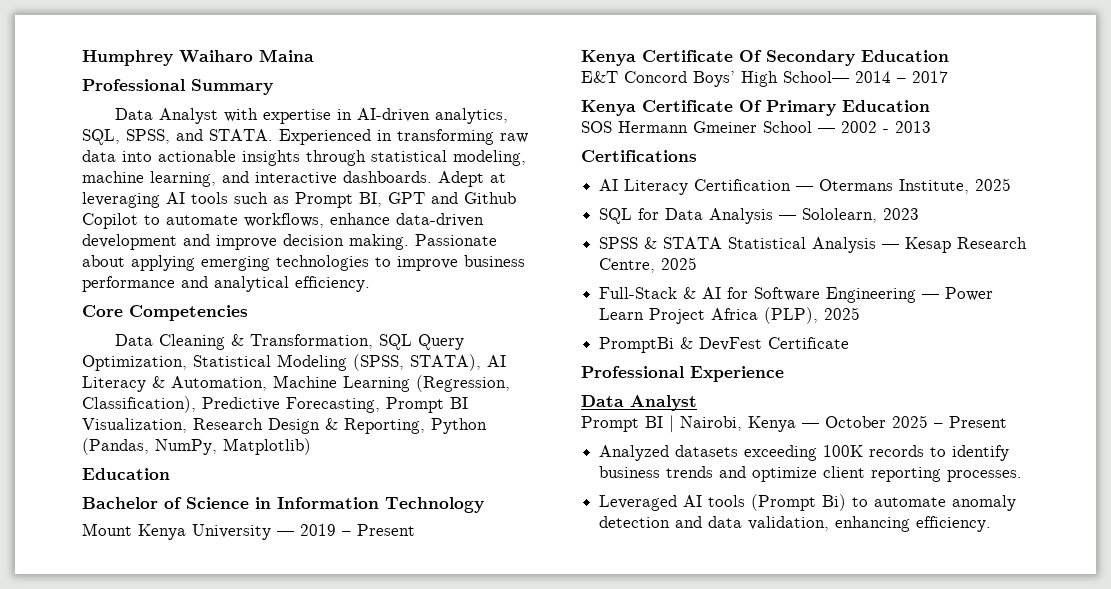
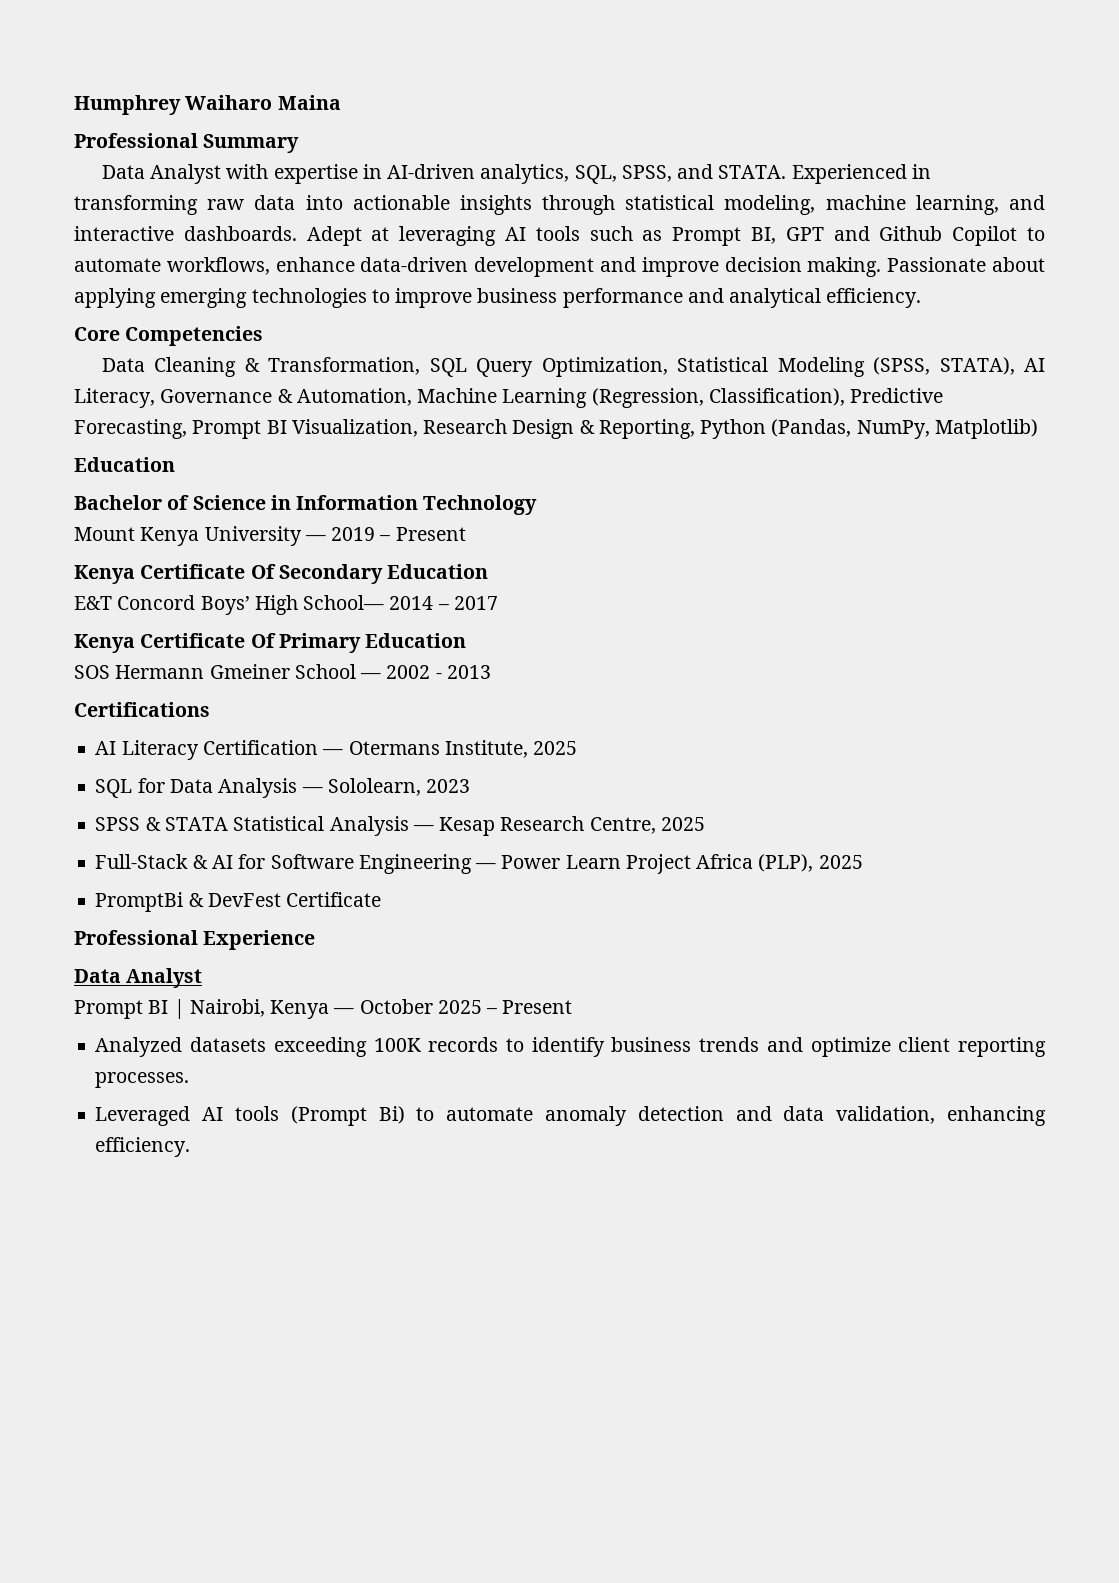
[82,376,146,392] Literacy -> [74,388,273,408] Literacy, Governance

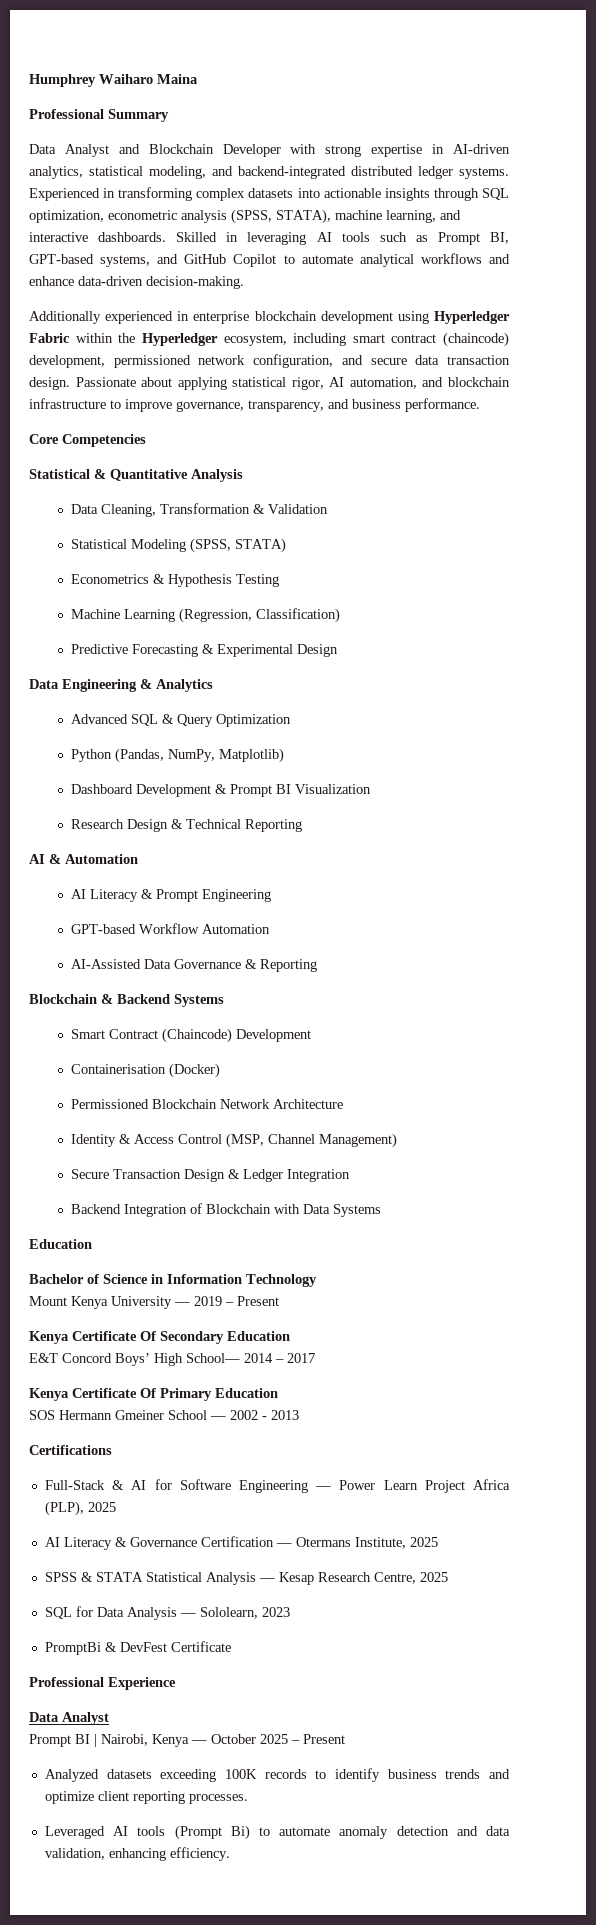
[226,164,787,184] with expertise in AI-driven analytics, SQL, SPSS, and STATA. -> [118,144,511,157] [29,166,509,179] and Blockchain Developer with strong expertise in AI-driven analytics, statistical modeling, and backend-integrated distributed ledger systems.
[207,195,296,210] raw data -> [196,188,294,201] complex datasets
[625,195,816,215] statistical modeling, -> [481,188,509,200] [29,209,331,224] SQL optimization, econometric analysis (SPSS, STATA),
[306,226,390,246] Adept at -> [176,232,239,242] Skilled in
[785,226,1045,246] [74,257,1045,277] [74,288,922,308] [74,326,264,346] [101,357,1045,377] [74,388,944,408] [74,419,1038,439] GPT and Github Copilot to automate workflows, enhance data-driven development and improve decision making. Passionate about applying emerging technologies to improve business performance and analytical efficiency. // Core Competencies // Data Cleaning & Transformation, SQL Query Optimization, Statistical Modeling (SPSS, STATA), AI Literacy, Governance & Automation, Machine Learning (Regression, Classification), Predictive Forecasting, Prompt BI Visualization, Research Design & Reporting, Python (Pandas, NumPy, Matplotlib) -> [29,253,510,267] [29,276,244,289] [29,311,511,324] [29,332,509,347] [29,354,511,368] [29,377,510,390] [29,398,480,412] [29,434,146,447] [29,469,243,482] [70,503,328,517] [70,538,286,553] [70,574,279,587] [70,608,340,623] [70,644,338,657] [29,679,213,692] [70,714,291,727] [70,748,284,763] [70,784,371,797] [70,819,302,832] [29,854,138,864] [70,889,271,902] [70,923,270,934] [70,959,317,972] [29,994,224,1007] [70,1028,311,1043] [70,1063,220,1078] [70,1099,343,1109] [70,1133,397,1148] [70,1169,350,1182] [70,1203,381,1217] GPT-based systems, and GitHub Copilot to automate analytical workflows and enhance data-driven decision-making. // Additionally experienced in enterprise blockchain development using Hyperledger Fabric within the Hyperledger ecosystem, including smart contract (chaincode) development, permissioned network configuration, and secure data transaction design. Passionate about applying statistical rigor, AI automation, and blockchain infrastructure to improve governance, transparency, and business performance. // Core Competencies // Statistical & Quantitative Analysis // Data Cleaning, Transformation & Validation // Statistical Modeling (SPSS, STATA) // Econometrics & Hypothesis Testing // Machine Learning (Regression, Classification) // Predictive Forecasting & Experimental Design // Data Engineering & Analytics // Advanced SQL & Query Optimization // Python (Pandas, NumPy, Matplotlib) // Dashboard Development & Prompt BI Visualization // Research Design & Technical Reporting // AI & Automation // AI Literacy & Prompt Engineering // GPT-based Workflow Automation // AI-Assisted Data Governance & Reporting // Blockchain & Backend Systems // Smart Contract (Chaincode) Development // Containerisation (Docker) // Permissioned Blockchain Network Architecture // Identity & Access Control (MSP, Channel Management) // Secure Transaction Design & Ledger Integration // Backend Integration of Blockchain with Data Systems
[95,740,578,760] [95,778,471,798] [95,816,705,836] // AI Literacy Certification — Otermans Institute, 2025 // SQL for Data Analysis — Sololearn, 2023 // SPSS & STATA Statistical Analysis — Kesap Research Centre, 2025 -> (112, 1450) none
(863, 862) none -> [44,1536,438,1550] [44,1572,448,1585] [44,1606,290,1620] // AI Literacy & Governance Certification — Otermans Institute, 2025 // SPSS & STATA Statistical Analysis — Kesap Research Centre, 2025 // SQL for Data Analysis — Sololearn, 2023

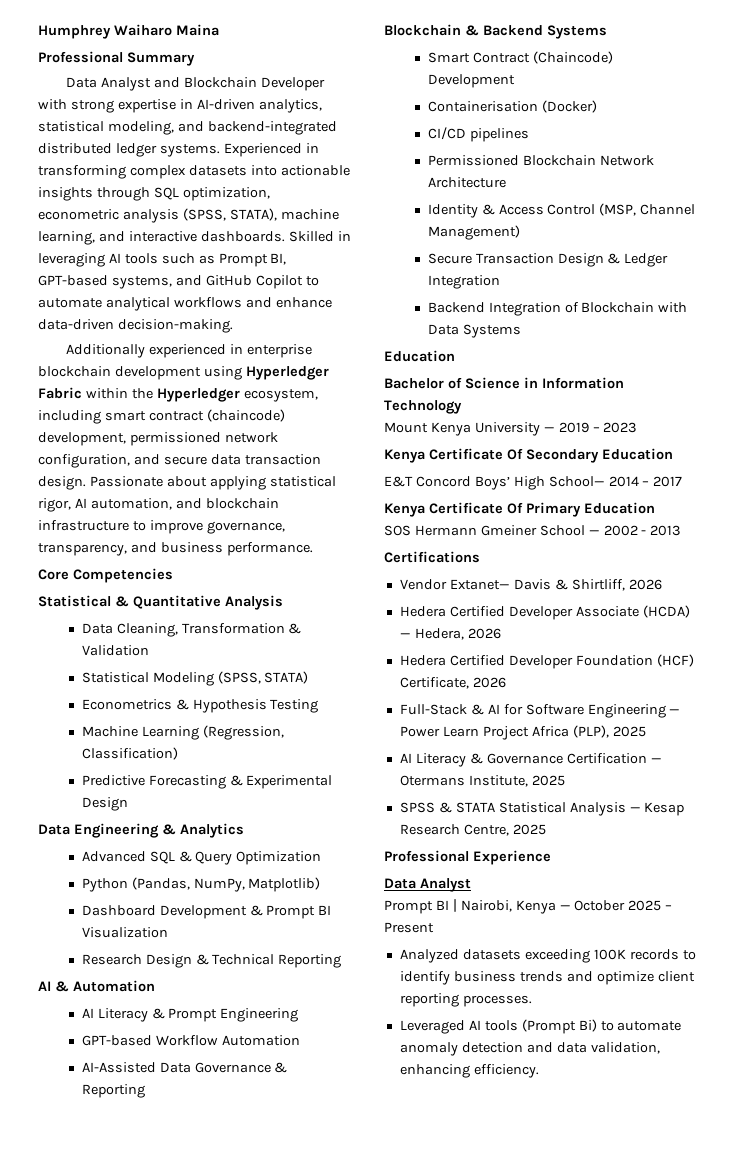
(220, 1070) none -> [427,127,529,142] // CI/CD pipelines
[237,1296,279,1306] Present -> [603,422,638,433] 2023
(112, 1450) none -> [399,579,662,591] [399,605,690,620] [399,628,501,640] [399,654,694,669] [399,677,506,689] // Vendor Extanet— Davis & Shirtliff, 2026 // Hedera Certified Developer Associate (HCDA) — Hedera, 2026 // Hedera Certified Developer Foundation (HCF) Certificate, 2026
[44,1606,290,1620] [44,1641,231,1655] // SQL for Data Analysis — Sololearn, 2023 // PromptBi & DevFest Certificate -> (546, 829) none

